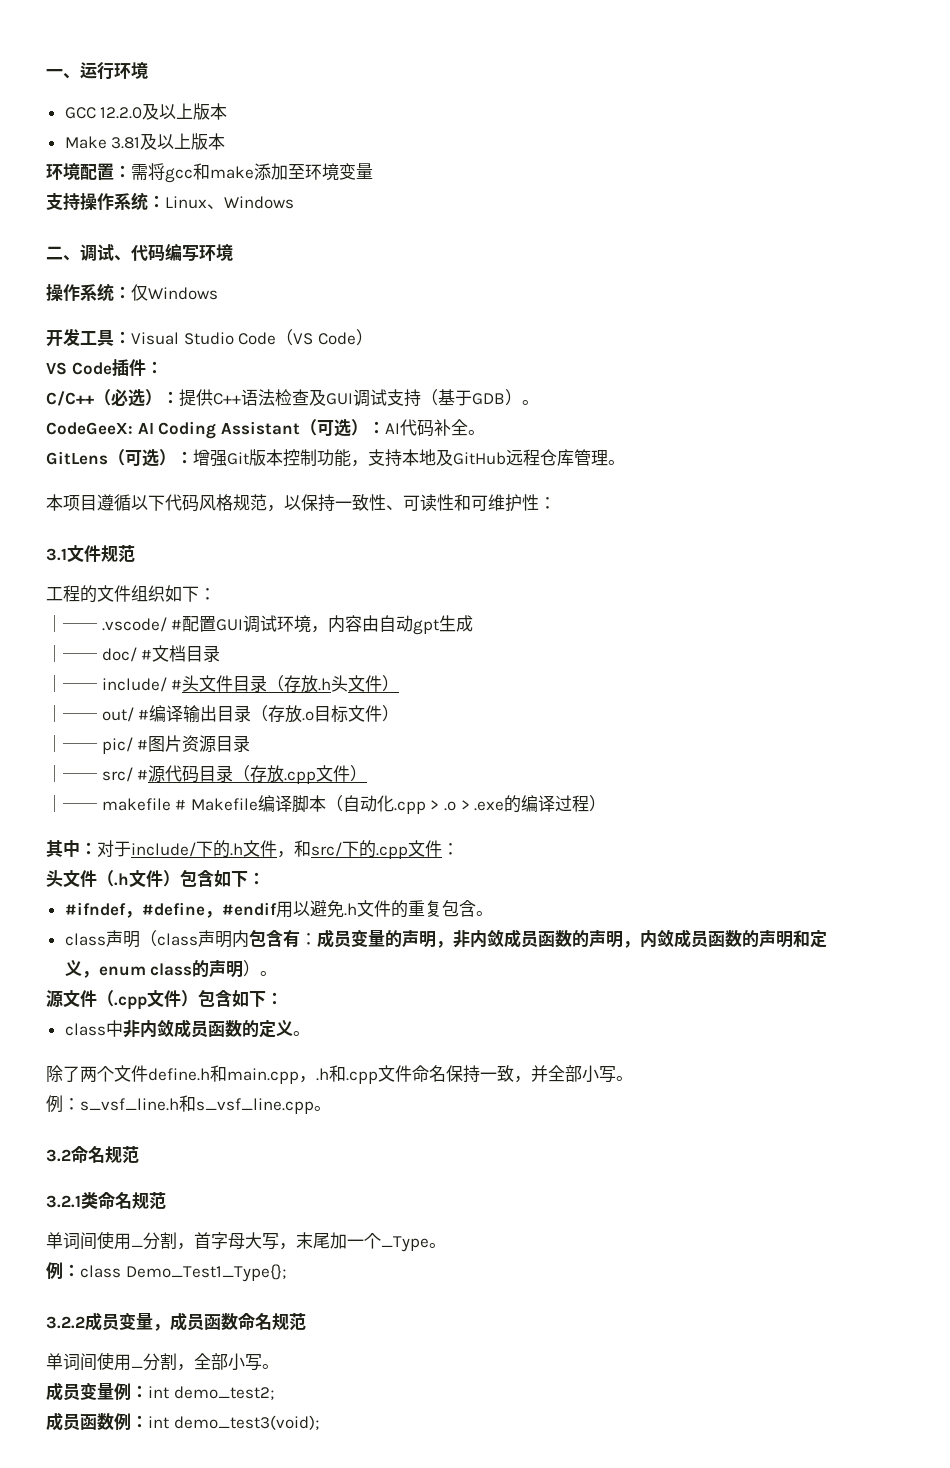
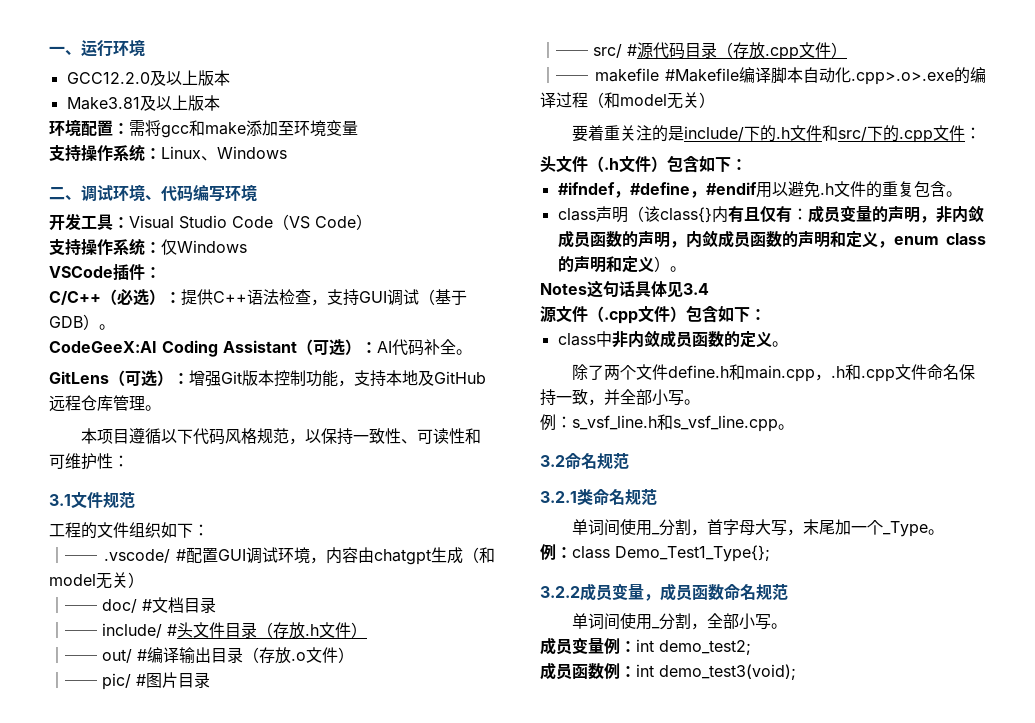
[64,103,228,120] [64,136,141,149] GCC 12.2.0及以上版本 // Make 3.81 -> [66,70,230,86] [66,97,140,110] GCC12.2.0及以上版本 // Make3.81
(114, 252) none -> [113,185,145,202] 环境
[46,283,218,302] // 操作系统：仅Windows -> (257, 193) none
[46,362,112,375] VS Code -> [49,238,247,256] [49,266,113,278] 支持操作系统：仅Windows // VSCode
[309,389,421,407] 及GUI调试支持 -> [311,289,419,306] ，支持GUI调试
[46,422,154,435] CodeGeeX: AI -> [49,341,157,353] CodeGeeX:AI
[379,615,440,635] 自动gpt -> [374,549,431,565] chatgpt
(474, 623) none -> [463,547,495,563] [49,572,144,589] （和model无关）
[331,675,349,692] 头 -> (319, 630) none
[314,705,349,723] 目标 -> (306, 656) none
[182,735,217,753] 资源 -> (178, 680) none
[175,795,607,814] [46,840,131,857] # Makefile编译脚本（自动化.cpp > .o > .exe的编译过程） // 其中：对于 -> [665,67,986,85] [540,92,715,109] [571,125,684,142] #Makefile编译脚本自动化.cpp>.o>.exe的编译过程（和model无关） // 要着重关注的是
[277,851,294,858] ， -> (822, 133) none
[156,929,283,948] class声明内包含 -> [643,206,776,223] 该class{}内有且仅
[243,960,278,977] ）。 -> [605,256,686,273] [540,280,709,298] 和定义）。 // Notes这句话具体见3.4

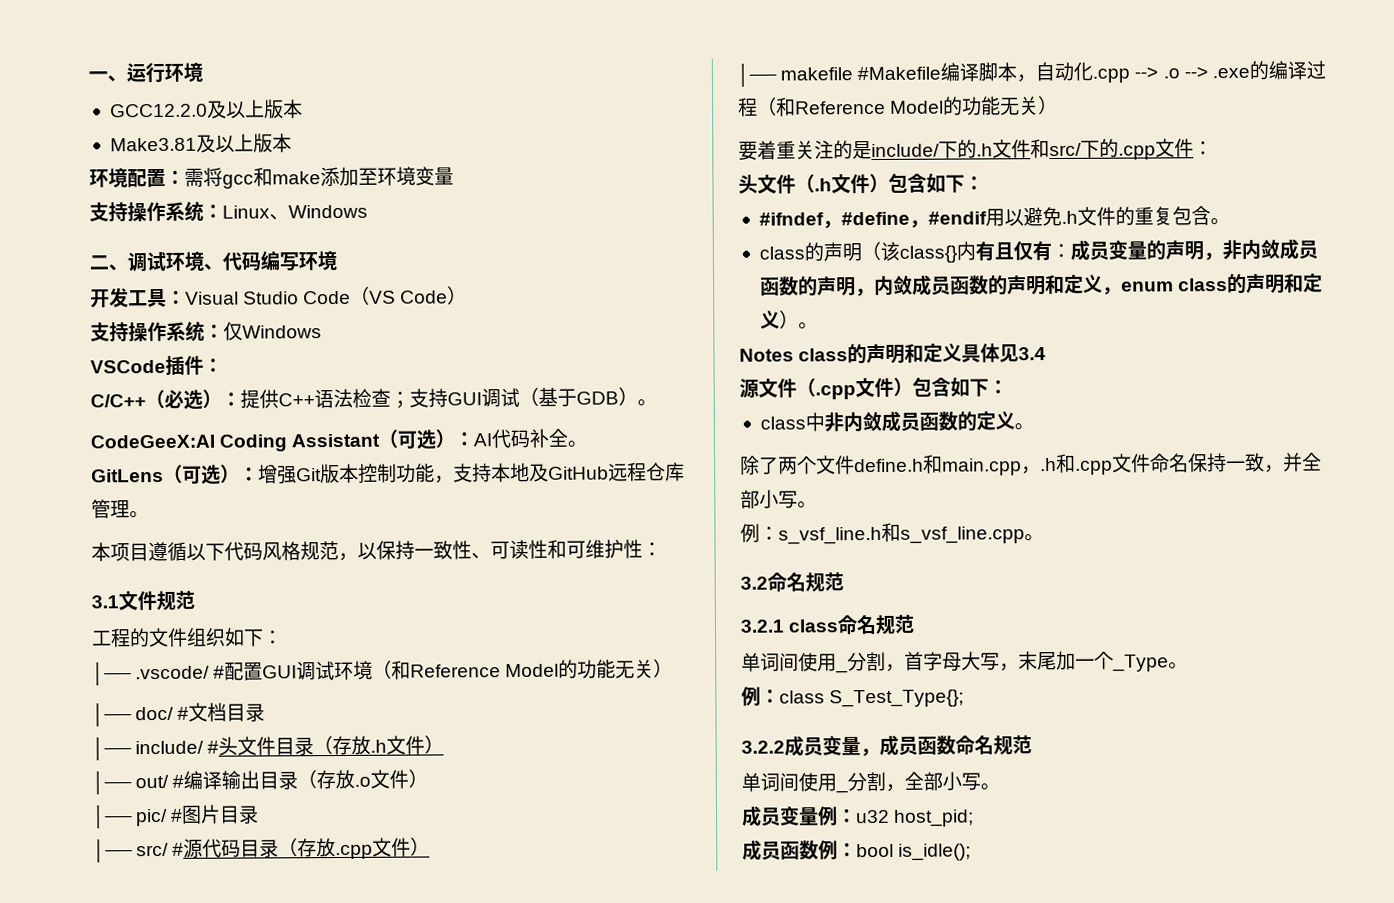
[311,299,327,306] ， -> [390,391,410,409] ；
[310,547,495,565] [49,574,96,586] ，内容由chatgpt生成（和model -> [372,659,617,680] （和Reference Model的功能
[803,67,986,85] [540,92,667,108] 自动化.cpp>.o>.exe的编译过程（和model -> [1016,60,1326,83] [738,96,1002,117] ，自动化.cpp --> .o --> .exe的编译过程（和Reference Model的功能
(596, 214) none -> [803,242,824,262] 的
[587,280,635,298] 这句话 -> [798,343,963,365] class的声明和定义
[577,489,593,505] 类 -> [788,619,840,633] class
[615,545,770,562] Demo_Test1_Type{}; -> [829,689,965,708] S_Test_Type{};
[636,639,751,655] int demo_test2; -> [856,809,975,827] u32 host_pid;
[636,664,796,680] int demo_test3(void); -> [856,843,972,861] bool is_idle();

